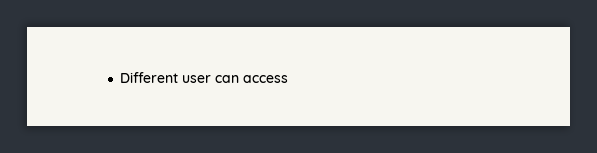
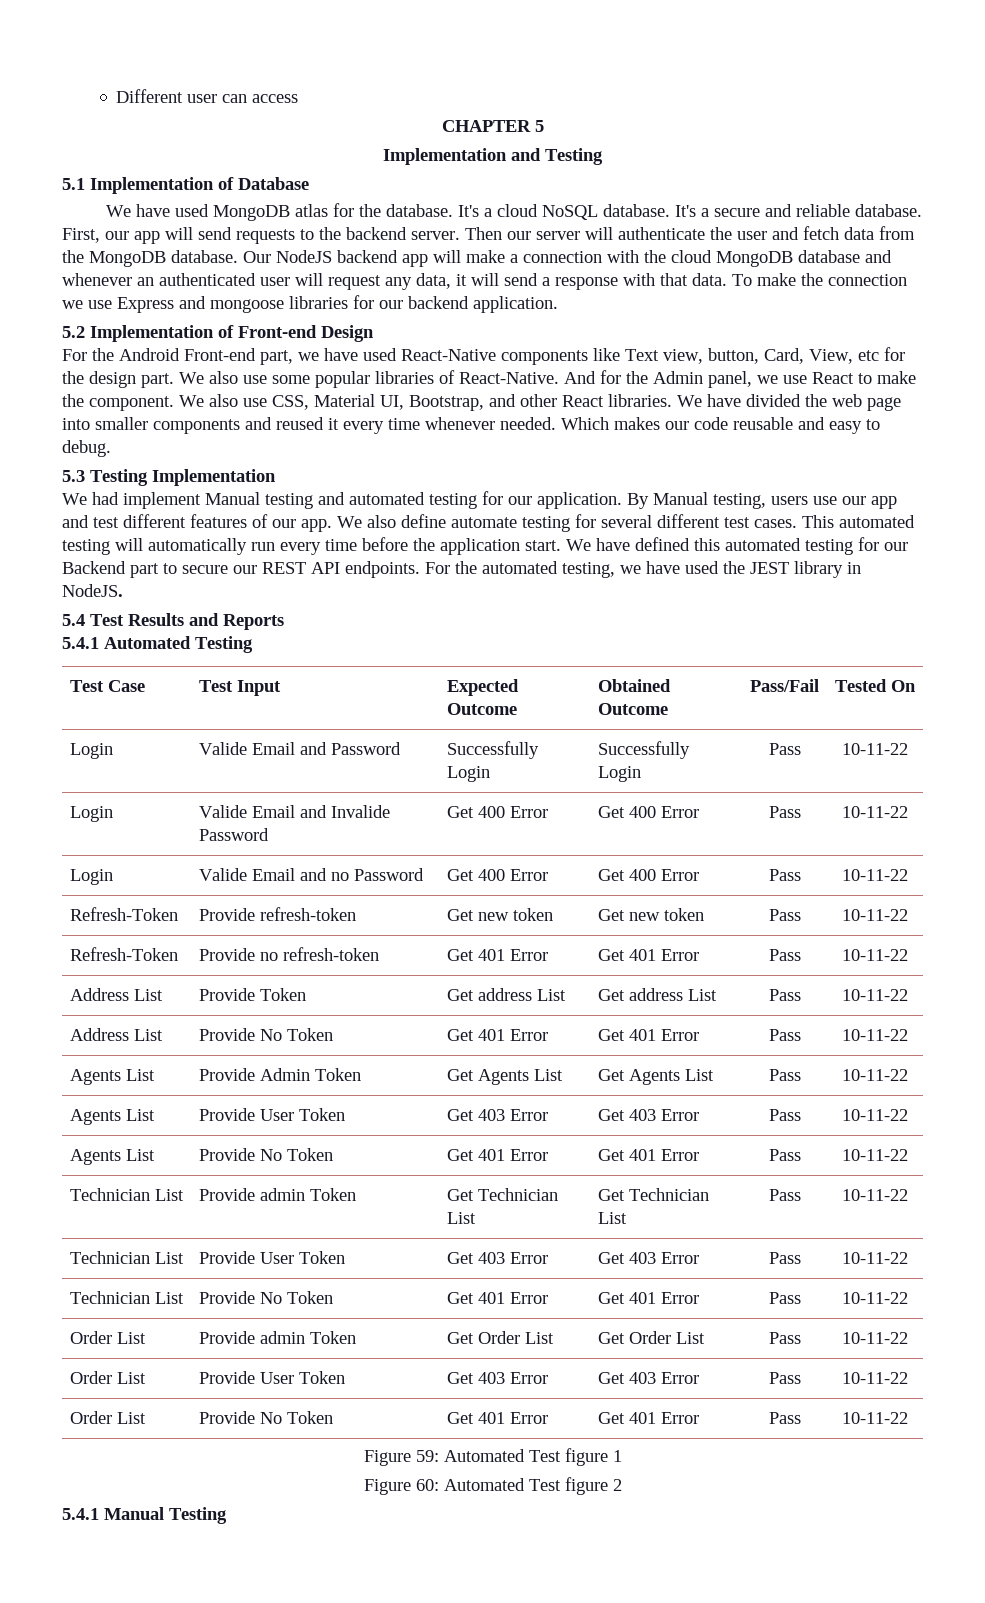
(289, 79) none -> [441,120,544,132] [383,148,603,165] [62,177,309,194] [105,203,922,221] [62,226,915,244] [62,250,892,267] [62,273,907,290] [62,295,558,313] [62,325,374,342] [62,347,905,365] [62,370,916,388] [62,394,901,411] [62,417,880,434] [62,440,111,457] [62,469,276,486] [62,491,897,509] [62,514,915,532] [62,537,908,555] [62,561,861,578] [62,584,123,597] [62,613,284,630] [62,636,253,653] [69,680,145,692] [198,680,281,696] [446,679,519,696] [446,703,517,715] [597,679,671,692] [597,703,668,715] [749,679,819,692] [834,679,916,692] [69,743,113,759] [198,742,401,755] [446,741,539,759] [446,766,490,782] [597,741,690,759] [597,766,641,782] [769,743,801,755] [842,743,908,755] [69,806,113,822] [198,805,390,818] [198,828,269,841] [446,806,548,818] [597,806,699,818] [769,806,801,818] [842,806,908,818] [69,869,113,885] [198,868,424,881] [446,869,548,881] [597,869,699,881] [769,869,801,881] [842,869,908,881] [69,907,178,921] [198,907,356,921] [446,908,553,921] [597,908,704,921] [769,909,801,921] [842,909,908,921] [69,947,178,961] [198,947,379,961] [446,949,548,961] [597,949,699,961] [769,949,801,961] [842,949,908,961] [69,988,163,1001] [198,988,306,1001] [446,988,566,1001] [597,988,717,1001] [769,989,801,1001] [842,989,908,1001] [69,1028,163,1041] [198,1028,333,1041] [446,1029,548,1041] [597,1029,699,1041] [769,1029,801,1041] [842,1029,908,1041] [69,1069,155,1085] [198,1068,361,1081] [446,1069,563,1085] [597,1069,714,1085] [769,1069,801,1081] [842,1069,908,1081] [69,1109,155,1125] [198,1108,345,1121] [446,1109,548,1121] [597,1109,699,1121] [769,1109,801,1121] [842,1109,908,1121] [69,1149,155,1165] [198,1148,333,1161] [446,1149,548,1161] [597,1149,699,1161] [769,1149,801,1161] [842,1149,908,1161] [69,1188,184,1201] [198,1188,356,1201] [446,1188,558,1201] [446,1212,476,1224] [597,1188,709,1201] [597,1212,627,1224] [769,1189,801,1201] [842,1189,908,1201] [69,1251,184,1264] [198,1251,345,1264] [446,1252,548,1264] [597,1252,699,1264] [769,1252,801,1264] [842,1252,908,1264] [69,1291,184,1304] [198,1291,333,1304] [446,1292,548,1304] [597,1292,699,1304] [769,1292,801,1304] [842,1292,908,1304] [69,1331,146,1344] [198,1331,356,1344] [446,1331,554,1344] [597,1331,705,1344] [769,1332,801,1344] [842,1332,908,1344] [69,1371,146,1384] [198,1371,345,1384] [446,1372,548,1384] [597,1372,699,1384] [769,1372,801,1384] [842,1372,908,1384] [69,1411,146,1424] [198,1411,333,1424] [446,1412,548,1424] [597,1412,699,1424] [769,1412,801,1424] [842,1412,908,1424] [363,1448,622,1466] [363,1477,622,1495] [62,1507,227,1524] // CHAPTER 5 // Implementation and Testing // 5.1 Implementation of Database // We have used MongoDB atlas for the database. It's a cloud NoSQL database. It's a secure and reliable database. First, our app will send requests to the backend server. Then our server will authenticate the user and fetch data from the MongoDB database. Our NodeJS backend app will make a connection with the cloud MongoDB database and whenever an authenticated user will request any data, it will send a response with that data. To make the connection we use Express and mongoose libraries for our backend application. // 5.2 Implementation of Front-end Design // For the Android Front-end part, we have used React-Native components like Text view, button, Card, View, etc for the design part. We also use some popular libraries of React-Native. And for the Admin panel, we use React to make the component. We also use CSS, Material UI, Bootstrap, and other React libraries. We have divided the web page into smaller components and reused it every time whenever needed. Which makes our code reusable and easy to debug. // 5.3 Testing Implementation // We had implement Manual testing and automated testing for our application. By Manual testing, users use our app and test different features of our app. We also define automate testing for several different test cases. This automated testing will automatically run every time before the application start. We have defined this automated testing for our Backend part to secure our REST API endpoints. For the automated testing, we have used the JEST library in NodeJS. // 5.4 Test Results and Reports // 5.4.1 Automated Testing // Test Case | Test Input | Expected Outcome | Obtained Outcome | Pass/Fail | Tested On // Login | Valide Email and Password | Successfully Login | Successfully Login | Pass | 10-11-22 // Login | Valide Email and Invalide Password | Get 400 Error | Get 400 Error | Pass | 10-11-22 // Login | Valide Email and no Password | Get 400 Error | Get 400 Error | Pass | 10-11-22 // Refresh-Token | Provide refresh-token | Get new token | Get new token | Pass | 10-11-22 // Refresh-Token | Provide no refresh-token | Get 401 Error | Get 401 Error | Pass | 10-11-22 // Address List | Provide Token | Get address List | Get address List | Pass | 10-11-22 // Address List | Provide No Token | Get 401 Error | Get 401 Error | Pass | 10-11-22 // Agents List | Provide Admin Token | Get Agents List | Get Agents List | Pass | 10-11-22 // Agents List | Provide User Token | Get 403 Error | Get 403 Error | Pass | 10-11-22 // Agents List | Provide No Token | Get 401 Error | Get 401 Error | Pass | 10-11-22 // Technician List | Provide admin Token | Get Technician List | Get Technician List | Pass | 10-11-22 // Technician List | Provide User Token | Get 403 Error | Get 403 Error | Pass | 10-11-22 // Technician List | Provide No Token | Get 401 Error | Get 401 Error | Pass | 10-11-22 // Order List | Provide admin Token | Get Order List | Get Order List | Pass | 10-11-22 // Order List | Provide User Token | Get 403 Error | Get 403 Error | Pass | 10-11-22 // Order List | Provide No Token | Get 401 Error | Get 401 Error | Pass | 10-11-22 // Figure 59: Automated Test figure 1 // Figure 60: Automated Test figure 2 // 5.4.1 Manual Testing

